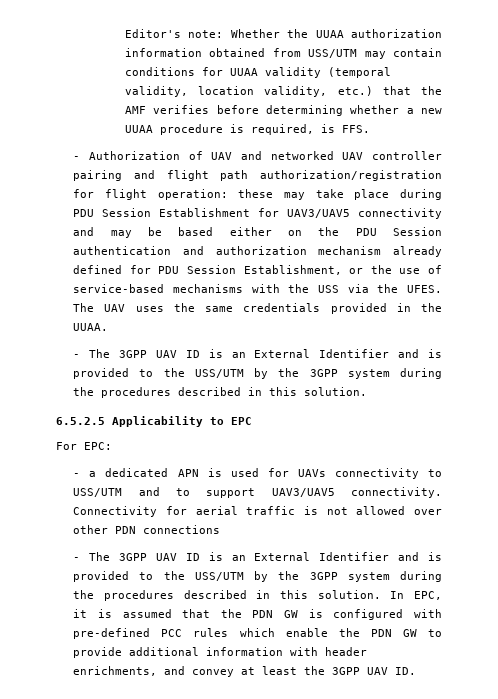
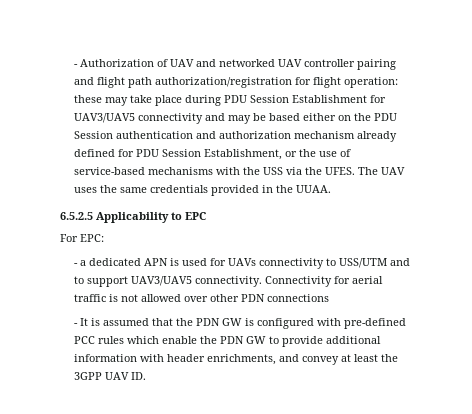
[125,29,442,38] [125,48,443,59] [125,67,392,78] [125,86,443,97] [125,105,443,116] [125,124,371,135] Editor's note: Whether the UUAA authorization information obtained from USS/UTM may contain conditions for UUAA validity (temporal validity, location validity, etc.) that the AMF verifies before determining whether a new UUAA procedure is required, is FFS. // -> (73, 65) none
[73,349,443,358] [73,368,442,379] [73,387,368,398] // - The 3GPP UAV ID is an External Identifier and is provided to the USS/UTM by the 3GPP system during the procedures described in this solution. -> (331, 189) none
[89,552,443,561] [73,571,442,582] [73,590,442,601] [73,609,88,618] The 3GPP UAV ID is an External Identifier and is provided to the USS/UTM by the 3GPP system during the procedures described in this solution. In EPC, it -> [79,318,88,326] It

